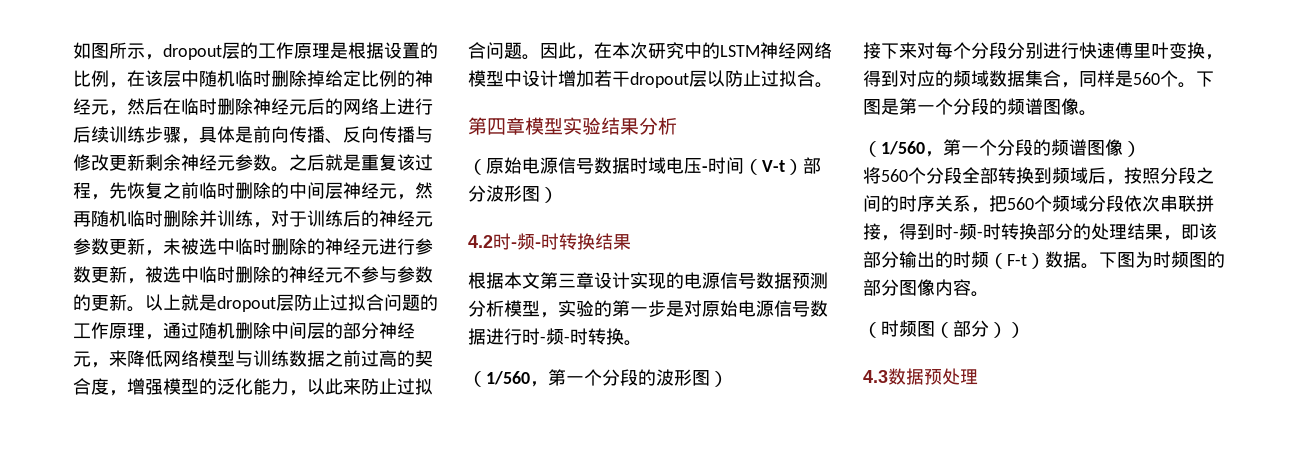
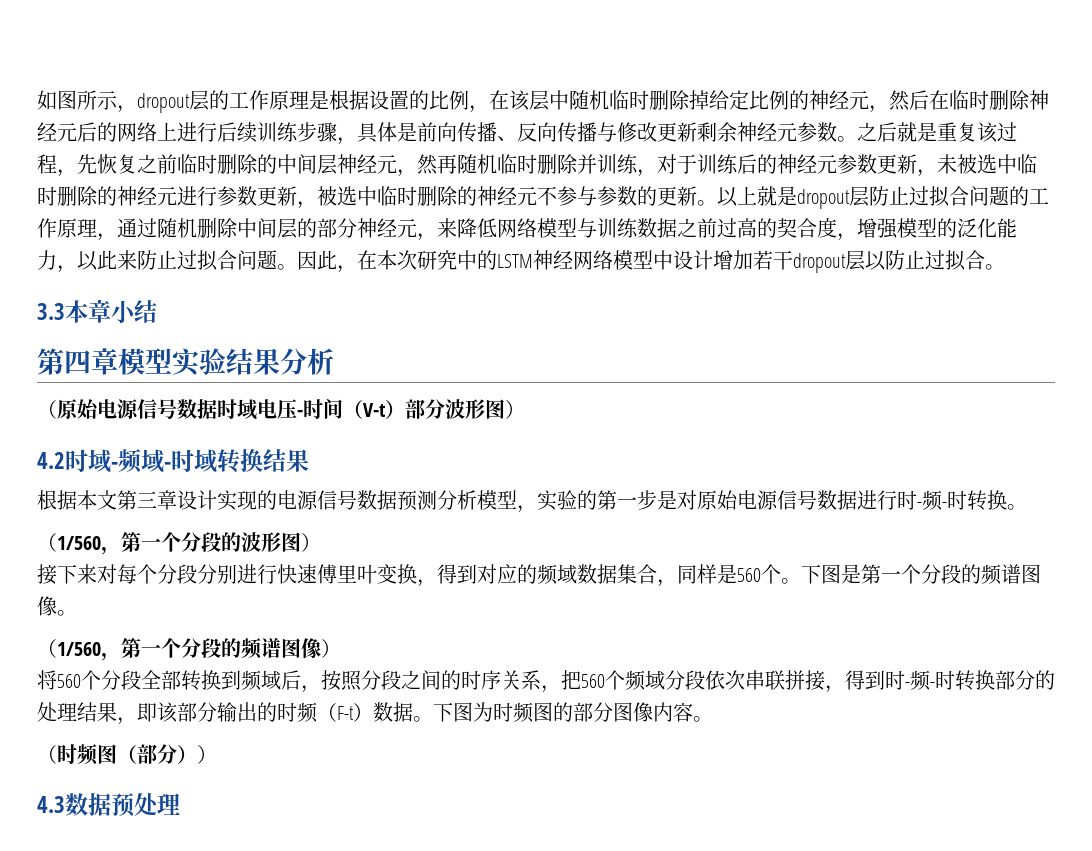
(833, 85) none -> [37,299,157,323] // 3.3本章小结
[511,233,559,250] -频-时 -> [88,449,217,473] 域-频域-时域

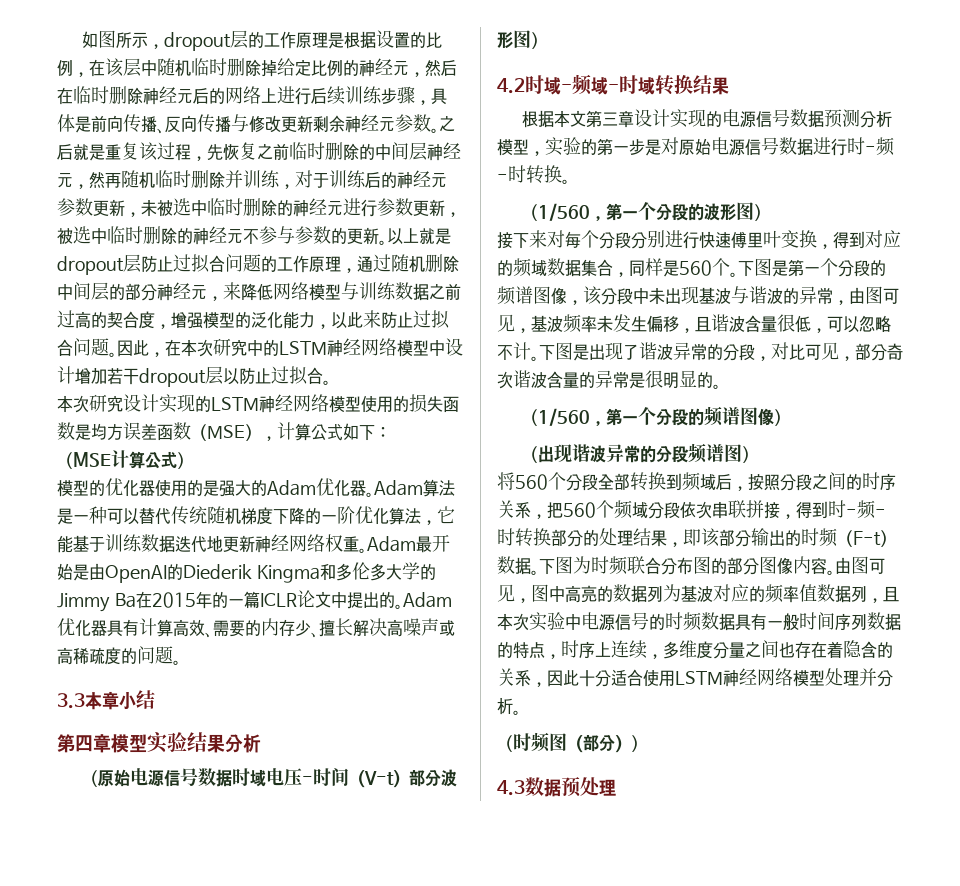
(1005, 267) none -> [57,394,459,413] [57,422,391,441] [57,450,193,469] [57,478,455,497] [57,506,455,525] [57,534,450,553] [57,562,436,583] [57,590,452,612] [57,618,455,638] [57,646,181,665] // 本次研究设计实现的LSTM神经网络模型使用的损失函数是均方误差函数（MSE），计算公式如下： // （MSE计算公式） // 模型的优化器使用的是强大的Adam优化器。Adam算法是一种可以替代传统随机梯度下降的一阶优化算法，它能基于训练数据迭代地更新神经网络权重。Adam最开始是由OpenAI的Diederik Kingma和多伦多大学的Jimmy Ba在2015年的一篇ICLR论文中提出的。Adam优化器具有计算高效、需要的内存少、擅长解决高噪声或高稀疏度的问题。
(57, 606) none -> [567,286,899,305] [497,314,891,333] [497,342,903,361] [497,370,713,389] ，该分段中未出现基波与谐波的异常，由图可见，基波频率未发生偏移，且谐波含量很低，可以忽略不计。下图是出现了谐波异常的分段，对比可见，部分奇次谐波含量的异常是很明显的
(341, 648) none -> [522,443,759,463] // （出现谐波异常的分段频谱图）
(534, 712) none -> [627,556,693,575] 联合分布
(713, 719) none -> [835,556,885,574] [497,584,899,603] [497,612,901,631] [497,640,893,659] [497,668,893,687] [497,697,521,715] 由图可见，图中高亮的数据列为基波对应的频率值数据列，且本次实验中电源信号的时频数据具有一般时间序列数据的特点，时序上连续，多维度分量之间也存在着隐含的关系，因此十分适合使用LSTM神经网络模型处理并分析。

